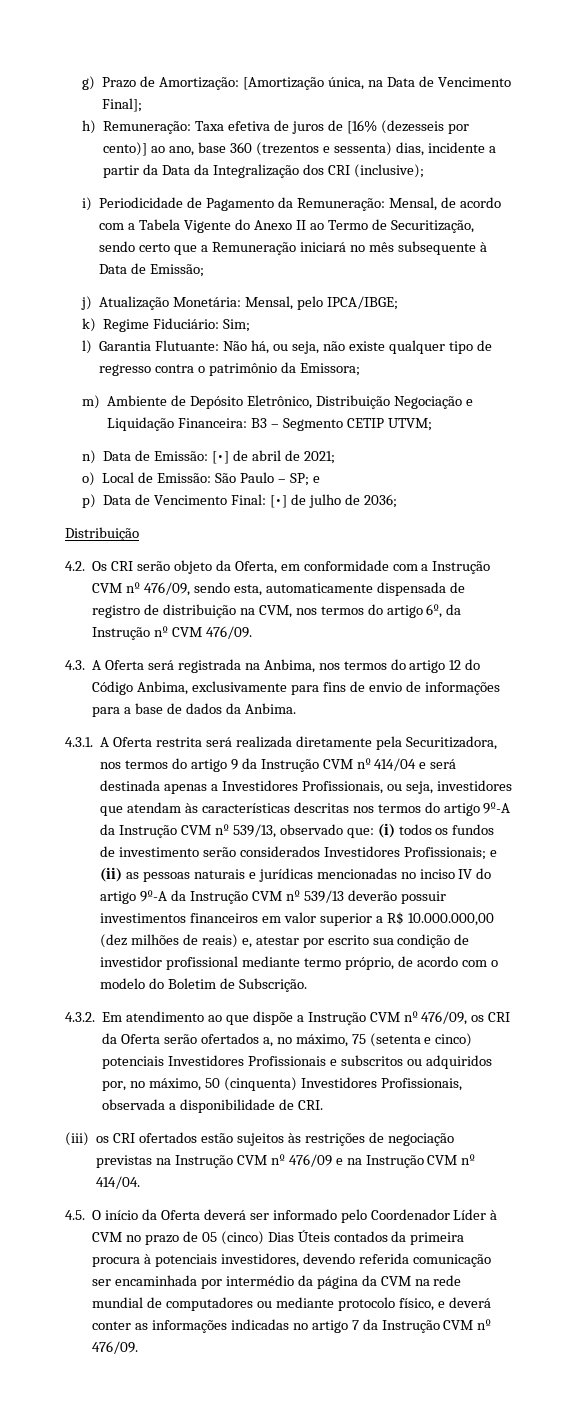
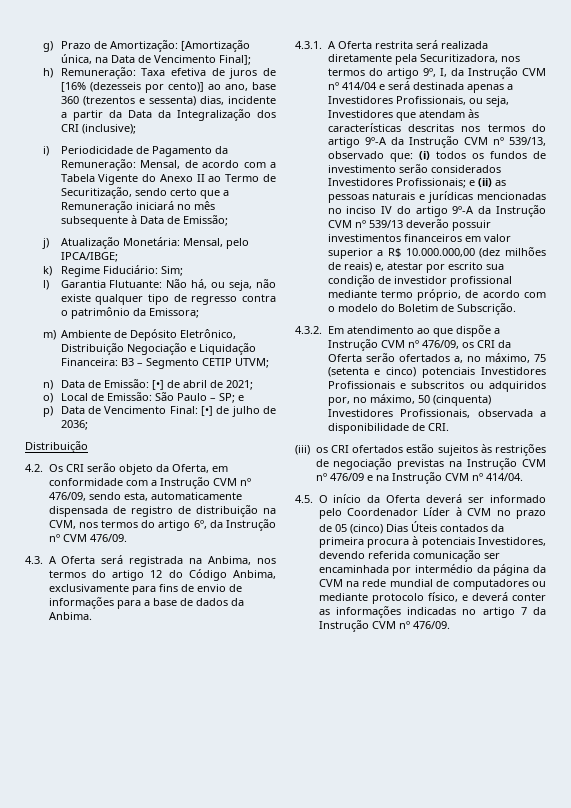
[230,759,238,770] 9 -> [422,68,447,77] 9º, I,
[436,780,512,791] investidores -> [327,110,393,118] Investidores
[220,1253,299,1267] investidores, -> [478,537,546,546] Investidores,

